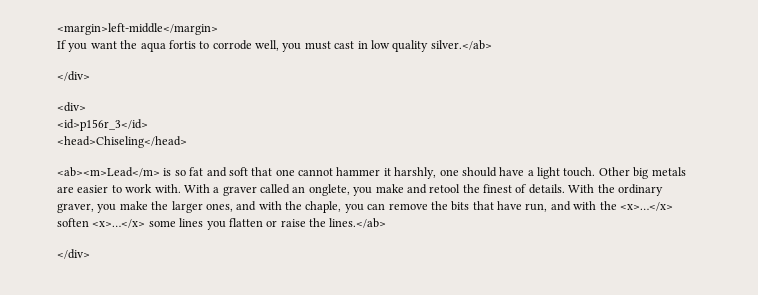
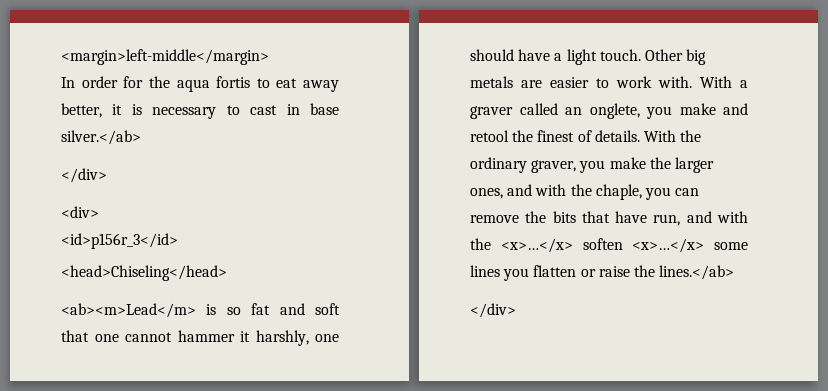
[57,40,117,52] If you want -> [61,76,144,88] In order for
[212,40,429,52] corrode well, you must cast in low quality -> [276,78,339,92] [61,103,339,119] eat away better, it is necessary to cast in base

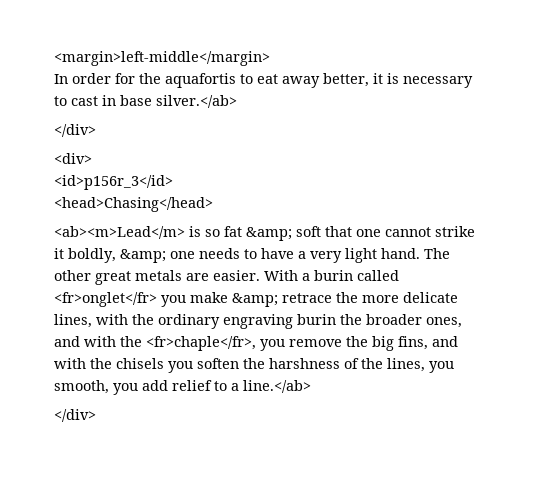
[176,76,251,92] aqua fortis -> [165,73,236,88] aquafortis
[61,265,227,281] <head>Chiseling</head> -> [54,197,213,212] <head>Chasing</head>
[279,303,305,315] and -> [246,227,292,241] &amp;
[177,330,339,346] [470,49,707,65] [470,76,748,88] [470,103,748,119] [470,130,702,142] [470,157,714,173] [470,184,700,200] [470,211,748,226] [470,238,748,253] [470,265,735,281] hammer it harshly, one should have a light touch. Other big metals are easier to work with. With a graver called an onglete, you make and retool the finest of details. With the ordinary graver, you make the larger ones, and with the chaple, you can remove the bits that have run, and with the <x>…</x> soften <x>…</x> some lines you flatten or raise the lines.</ab> -> [435,226,475,237] [54,248,450,263] [54,270,399,285] [54,292,458,307] [54,314,462,329] [54,336,458,351] [54,358,454,373] [54,380,311,395] strike it boldly, &amp; one needs to have a very light hand. The other great metals are easier. With a burin called <fr>onglet</fr> you make &amp; retrace the more delicate lines, with the ordinary engraving burin the broader ones, and with the <fr>chaple</fr>, you remove the big fins, and with the chisels you soften the harshness of the lines, you smooth, you add relief to a line.</ab>

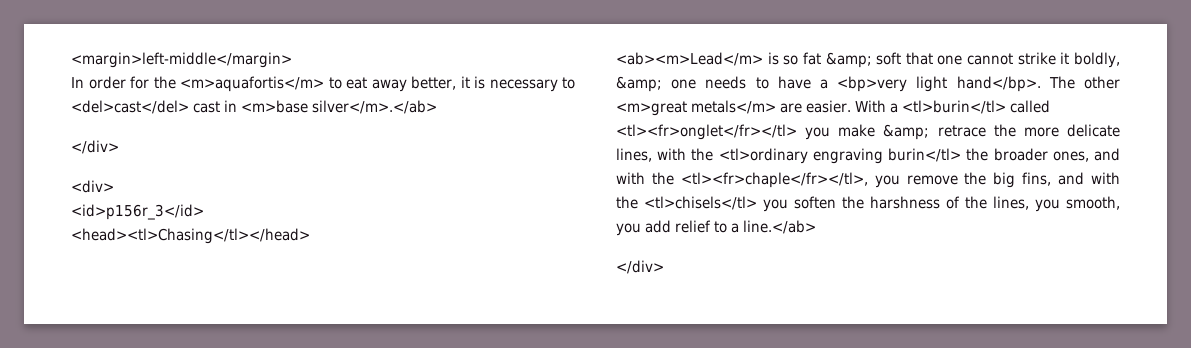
[165,73,236,88] aquafortis -> [180,76,324,92] <m>aquafortis</m>
(67, 101) none -> [71,100,189,114] <del>cast</del>
[120,95,237,108] base silver.</ab> -> [241,100,438,114] <m>base silver</m>.</ab>
[54,197,213,212] <head>Chasing</head> -> [71,228,310,244] <head><tl>Chasing</tl></head>
[310,248,450,263] [54,270,182,285] very light hand. The other great metals -> [837,76,1120,92] [616,100,777,116] <bp>very light hand</bp>. The other <m>great metals</m>
[314,270,399,281] [54,292,157,307] burin called <fr>onglet</fr> -> [902,100,1051,114] [616,124,797,140] <tl>burin</tl> called <tl><fr>onglet</fr></tl>
[158,314,336,329] ordinary engraving burin -> [718,148,962,164] <tl>ordinary engraving burin</tl>
[146,336,256,351] <fr>chaple</fr>, -> [680,172,868,188] <tl><fr>chaple</fr></tl>,
[116,358,164,369] chisels -> [644,196,757,210] <tl>chisels</tl>

